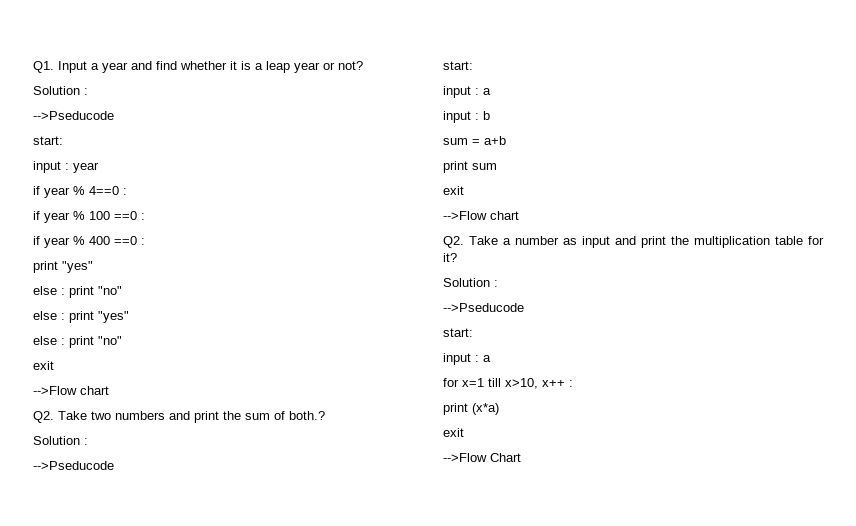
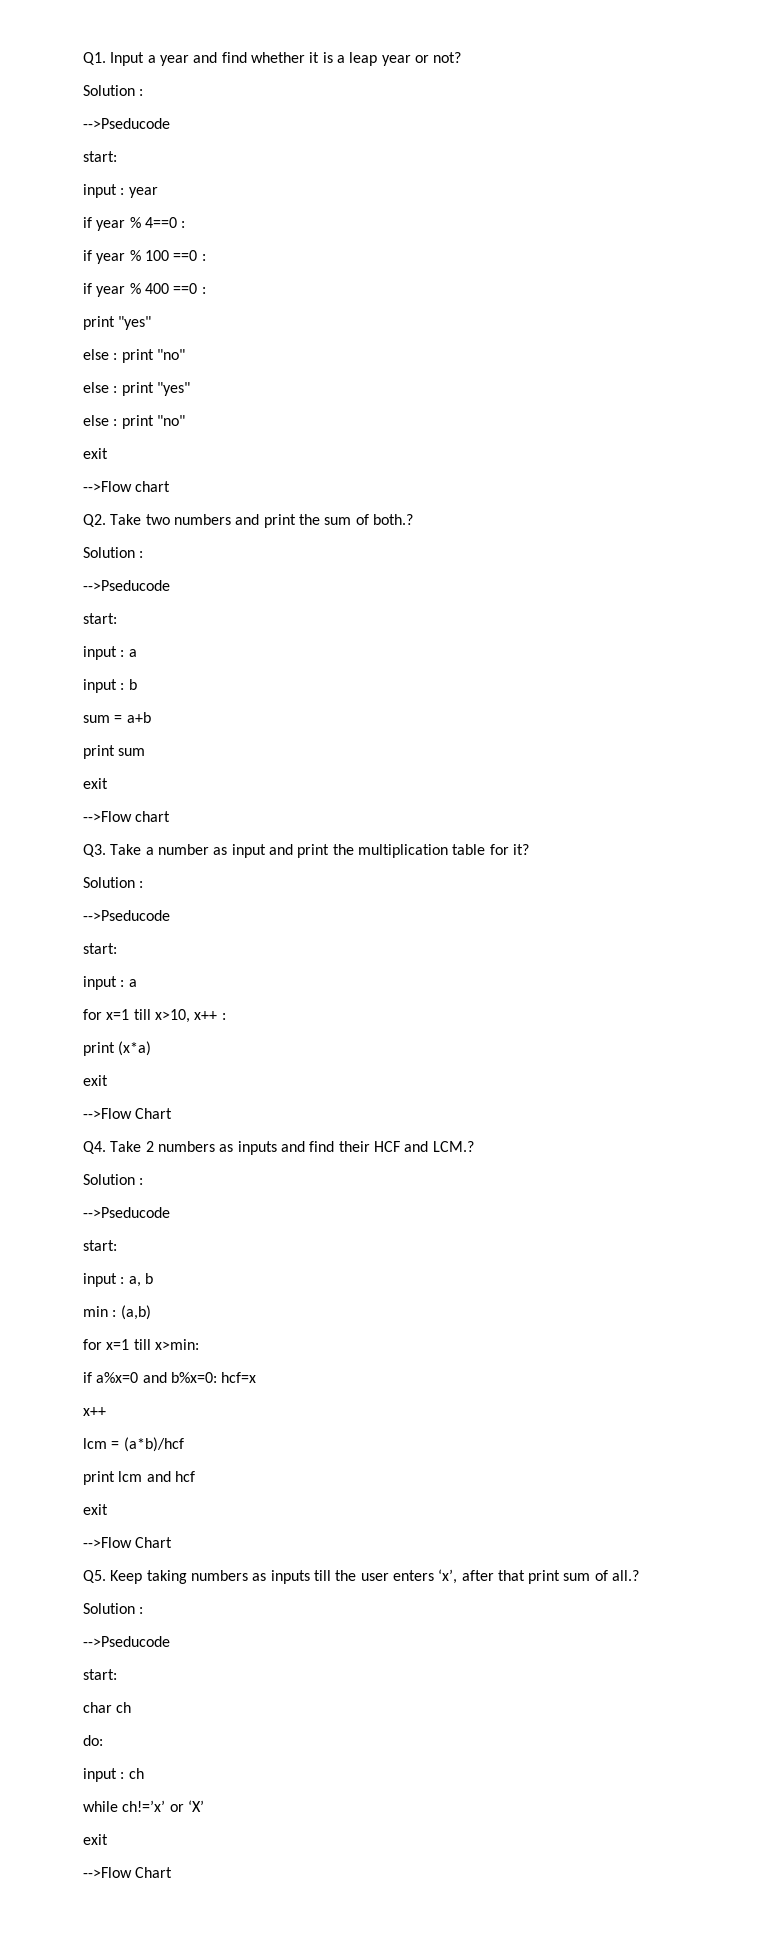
[443,236,464,248] Q2. -> [83,844,106,857] Q3.
(521, 457) none -> [83,1141,474,1155] [83,1174,144,1185] [83,1207,170,1218] [83,1240,117,1251] [83,1273,153,1287] [83,1305,151,1320] [83,1339,199,1350] [83,1372,257,1383] [83,1407,106,1416] [83,1437,184,1452] [83,1471,195,1485] [83,1504,108,1515] [83,1537,173,1548] [83,1569,640,1584] [83,1603,144,1614] [83,1636,170,1647] [83,1669,117,1680] [83,1702,132,1713] [83,1735,103,1746] [83,1768,144,1782] [83,1800,204,1812] [83,1834,108,1845] [83,1867,173,1878] // Q4. Take 2 numbers as inputs and find their HCF and LCM.? // Solution : // -->Pseducode // start: // input : a, b // min : (a,b) // for x=1 till x>min: // if a%x=0 and b%x=0: hcf=x // x++ // lcm = (a*b)/hcf // print lcm and hcf // exit // -->Flow Chart // Q5. Keep taking numbers as inputs till the user enters ‘x’, after that print sum of all.? // Solution : // -->Pseducode // start: // char ch // do: // input : ch // while ch!=’x’ or ‘X’ // exit // -->Flow Chart

